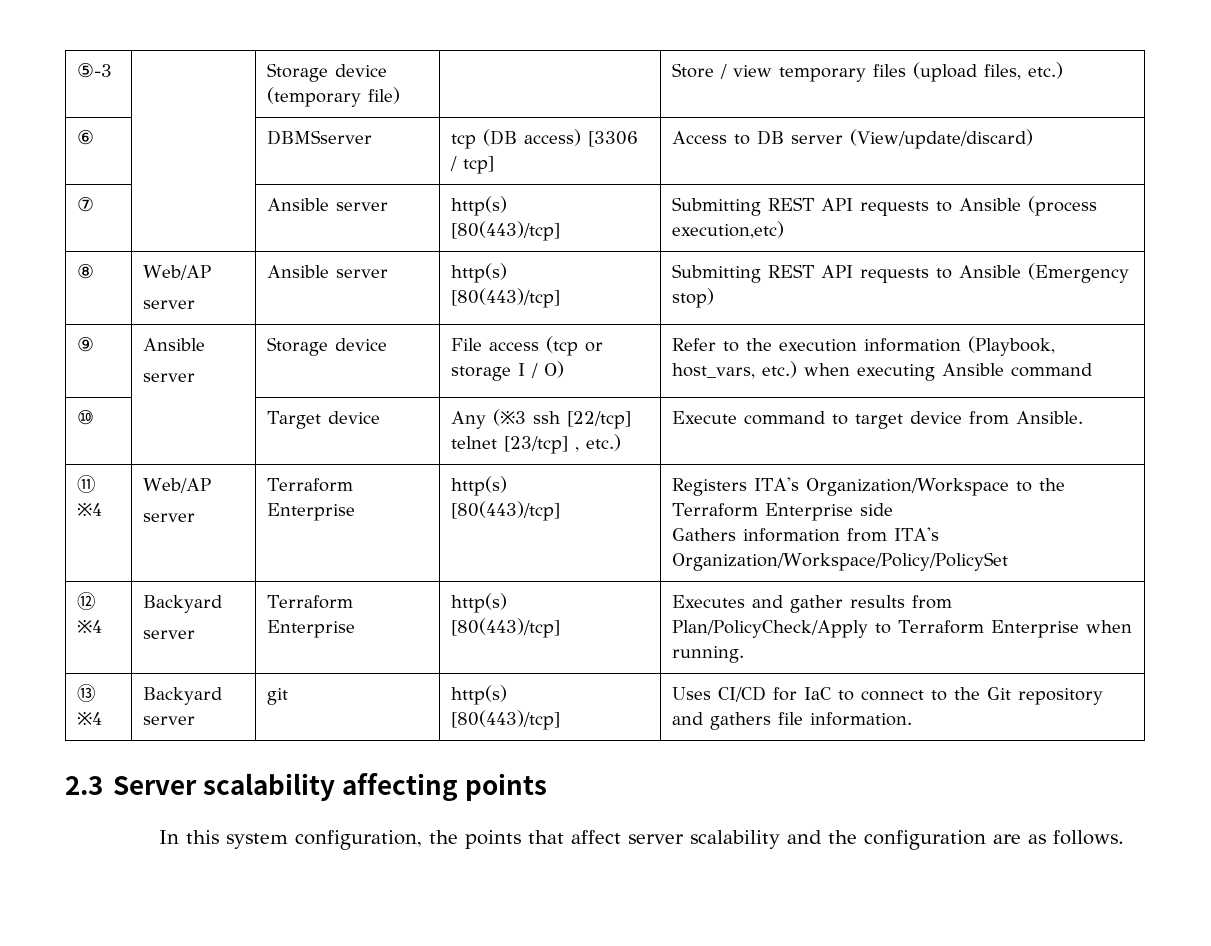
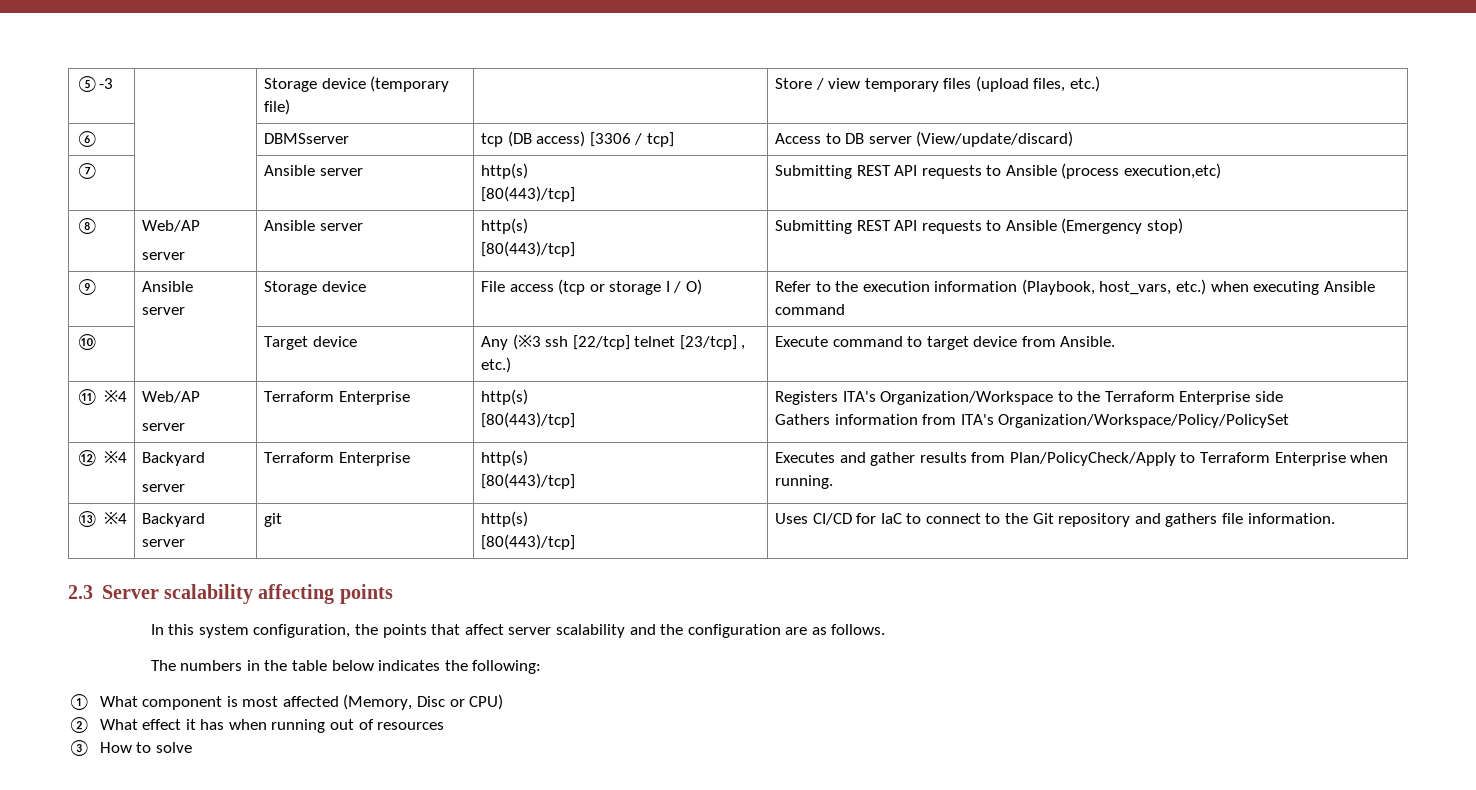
(1125, 837) none -> [150,660,542,674] [68,694,504,710] [68,717,445,733] [68,740,192,756] // The numbers in the table below indicates the following: // ① What component is most affected (Memory, Disc or CPU) // ② What effect it has when running out of resources // ③ How to solve

